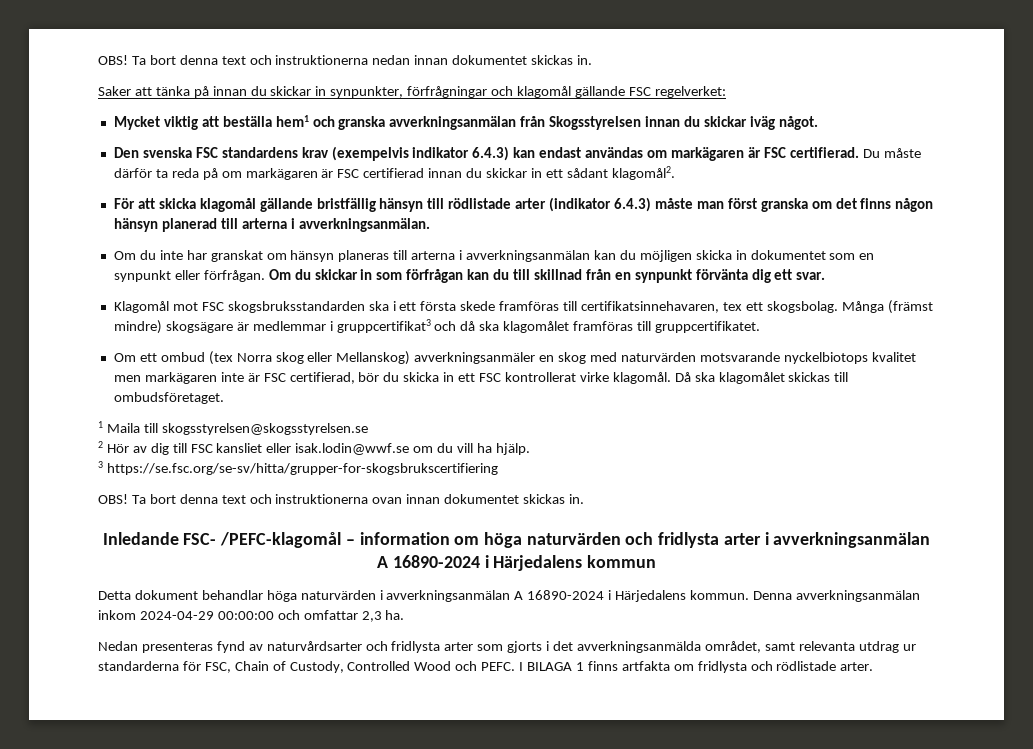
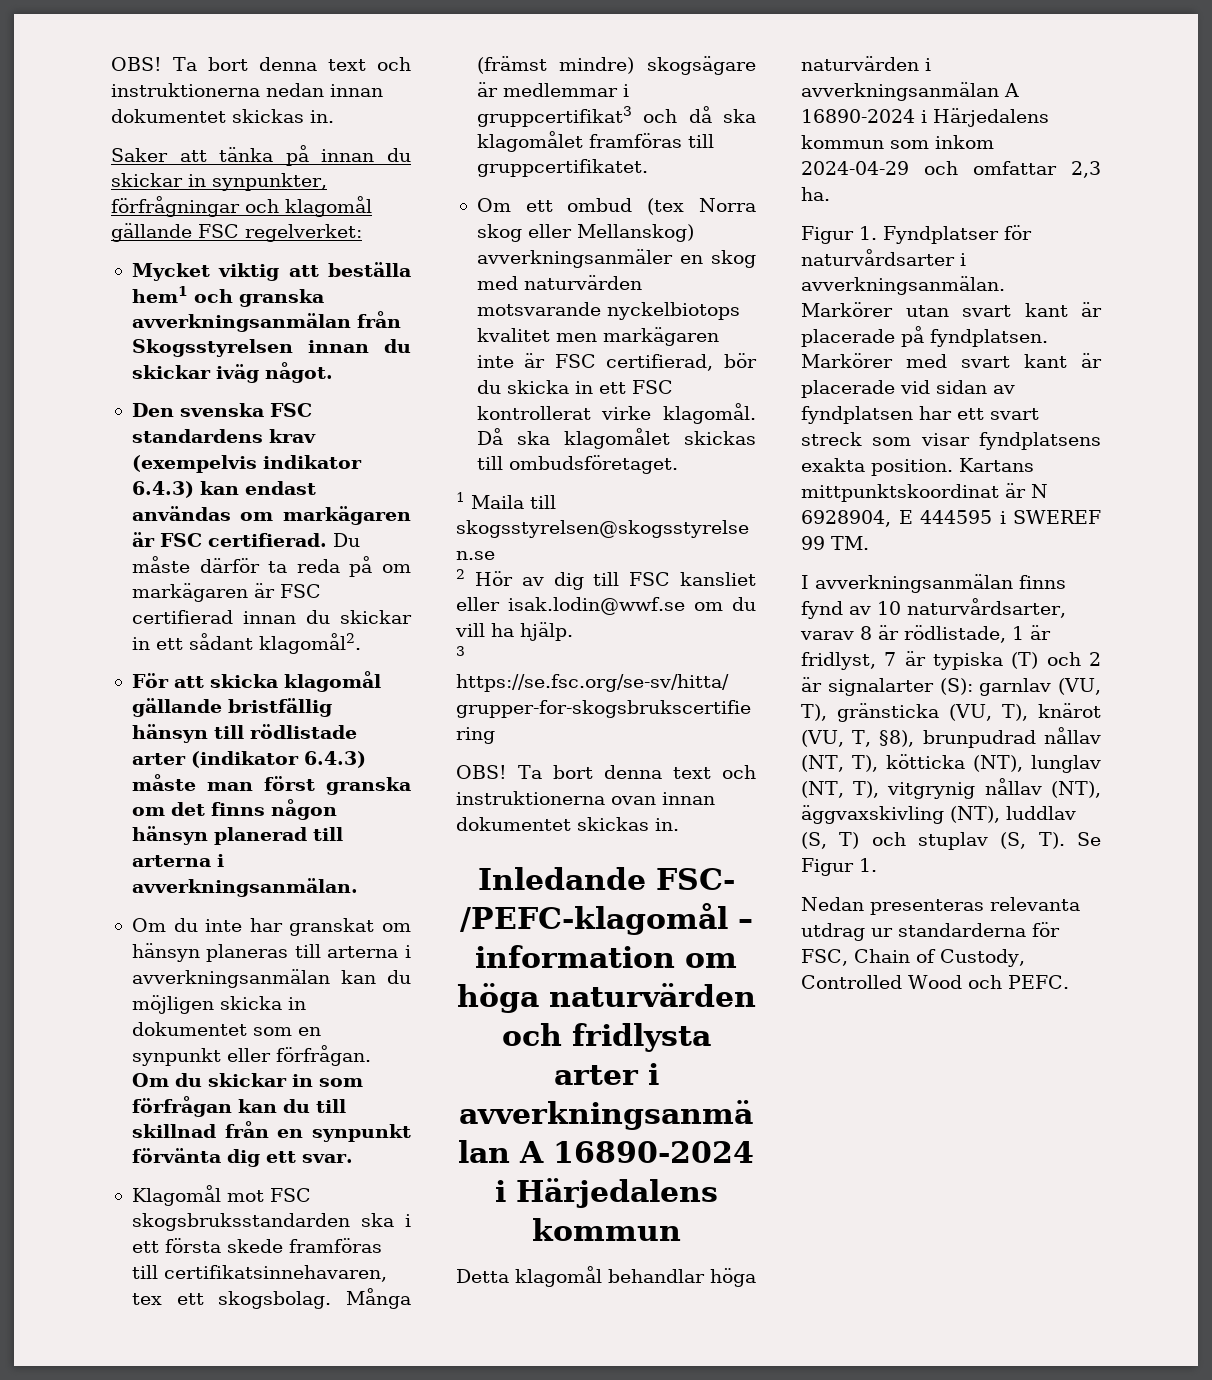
[134,590,198,600] dokument -> [515,1266,602,1287] klagomål
[690,590,920,602] kommun. Denna avverkningsanmälan -> [801,135,929,149] kommun som
[217,611,274,620] 00:00:00 -> (909, 168) none
[98,641,795,653] Nedan presenteras fynd av naturvårdsarter och fridlysta arter som gjorts i det avverkningsanmälda området, samt -> [801,225,1032,244] [801,249,966,266] [801,276,1005,295] [801,302,1102,317] [801,326,1048,347] [801,353,1102,368] [801,380,1015,398] [801,406,1039,424] [801,432,1101,450] [801,458,1034,476] [801,483,1048,502] [801,510,1101,527] [801,536,869,550] [801,574,1066,593] [801,598,1066,619] [800,625,1051,643] [801,651,1101,670] [801,677,1102,696] [801,703,1101,722] [801,727,1101,748] [801,754,1101,773] [801,778,1101,799] [801,805,1076,824] [801,832,1101,850] [801,858,877,876] [801,897,984,915] Figur 1. Fyndplatser för naturvårdsarter i avverkningsanmälan. Markörer utan svart kant är placerade på fyndplatsen. Markörer med svart kant är placerade vid sidan av fyndplatsen har ett svart streck som visar fyndplatsens exakta position. Kartans mittpunktskoordinat är N 6928904, E 444595 i SWEREF 99 TM. // I avverkningsanmälan finns fynd av 10 naturvårdsarter, varav 8 är rödlistade, 1 är fridlyst, 7 är typiska (T) och 2 är signalarter (S): garnlav (VU, T), gränsticka (VU, T), knärot (VU, T, §8), brunpudrad nållav (NT, T), kötticka (NT), lunglav (NT, T), vitgrynig nållav (NT), äggvaxskivling (NT), luddlav (S, T) och stuplav (S, T). Se Figur 1. // Nedan presenteras
[519,661,874,673] I BILAGA 1 finns artfakta om fridlysta och rödlistade arter. -> (1069, 982) none

